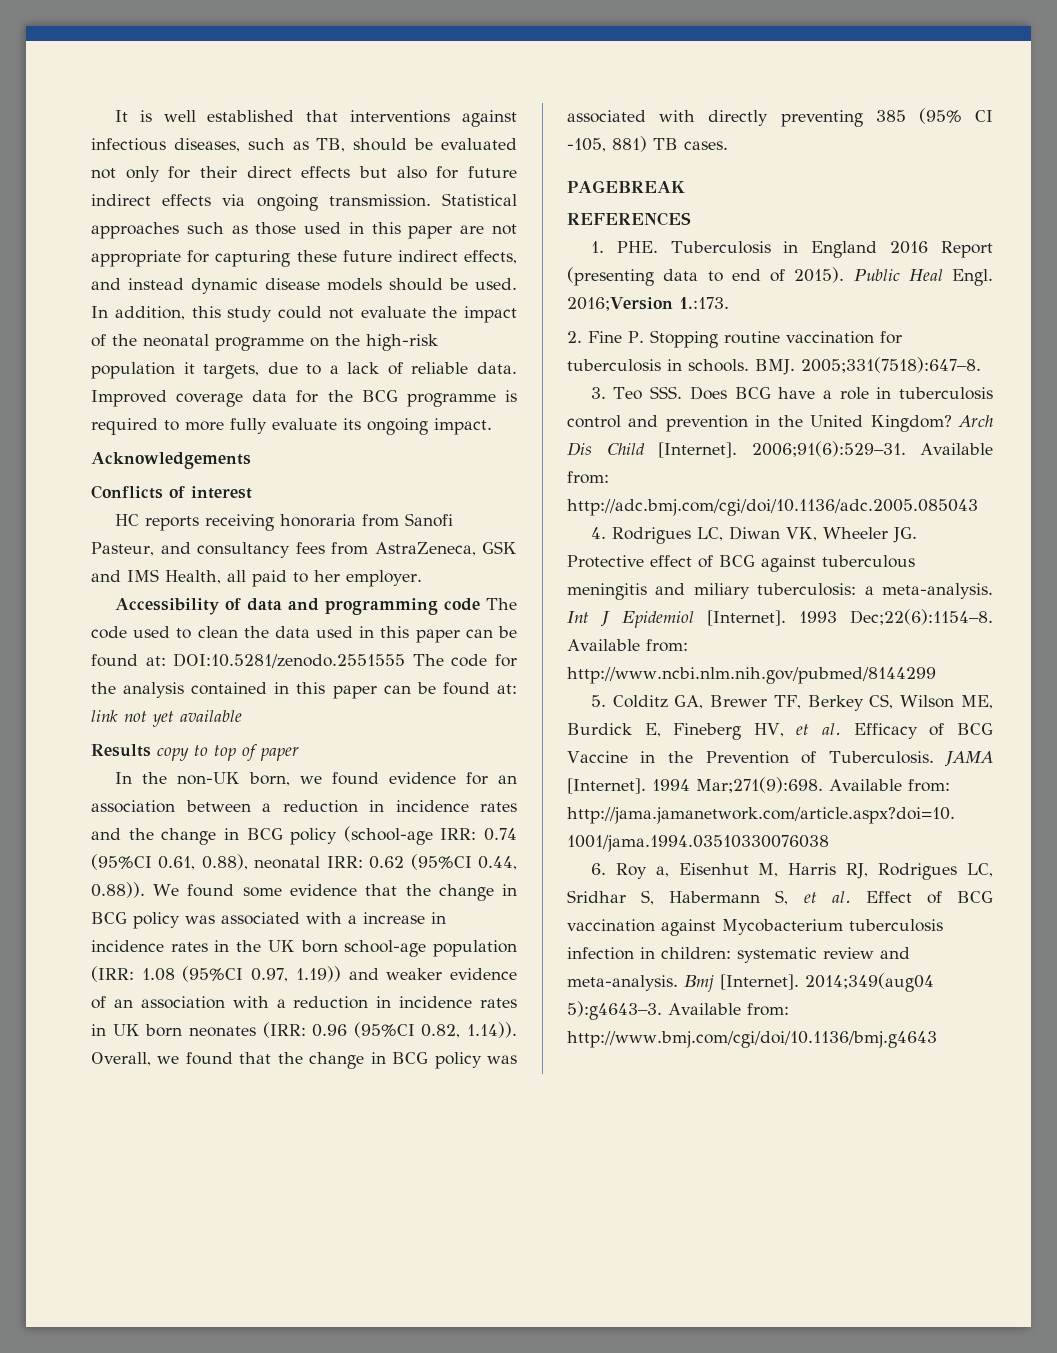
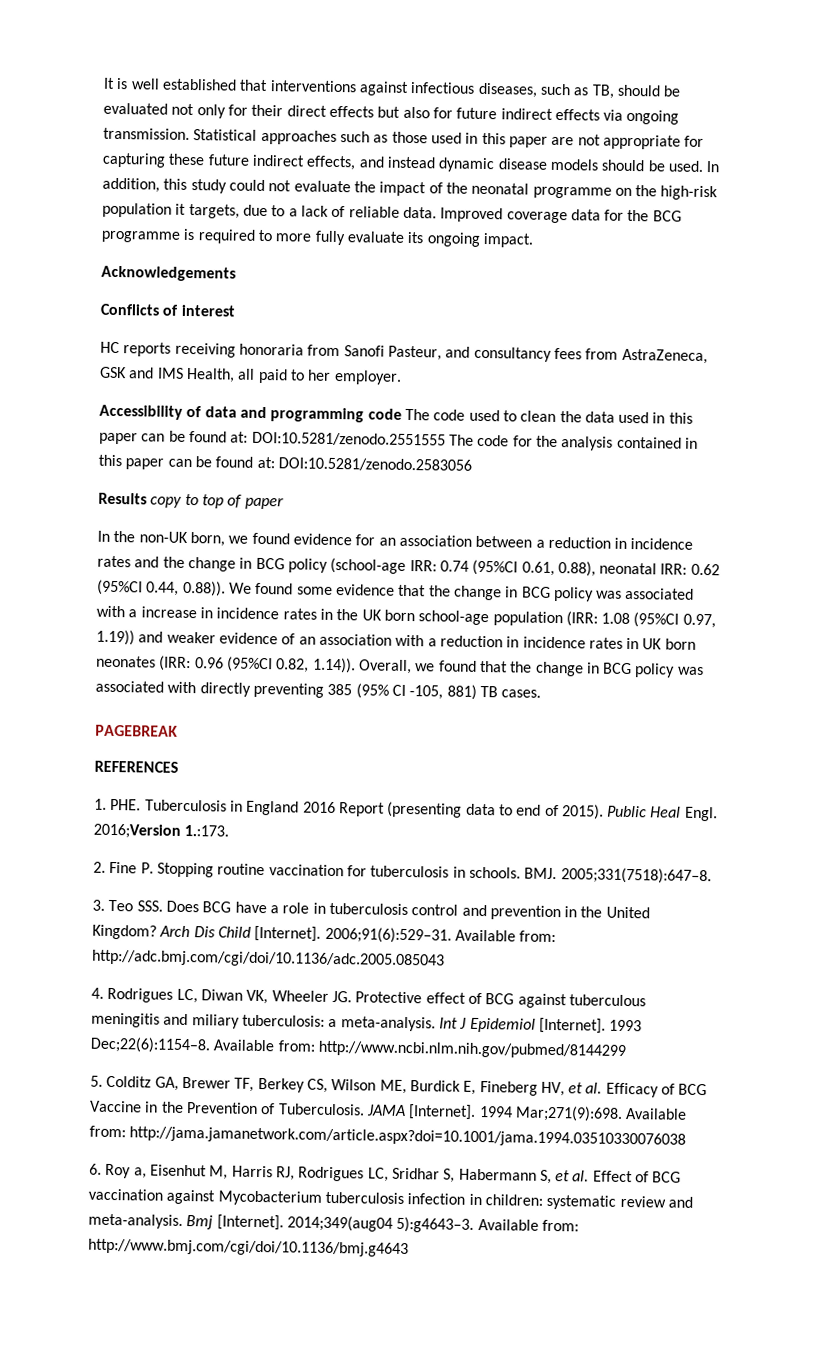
[91,710,242,727] link not yet available -> [277,457,472,472] DOI:10.5281/zenodo.2583056

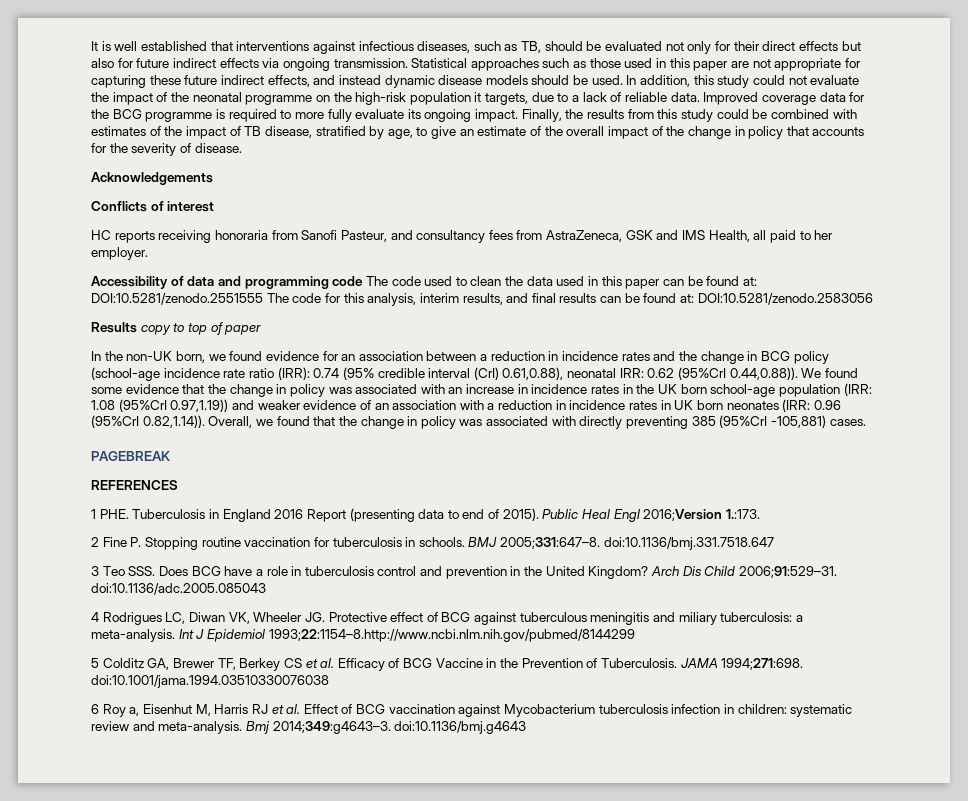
(534, 240) none -> [521,109,857,122] [91,126,865,139] [91,143,242,156] Finally, the results from this study could be combined with estimates of the impact of TB disease, stratified by age, to give an estimate of the overall impact of the change in policy that accounts for the severity of disease.
[535,435,698,451] [98,454,165,470] the analysis contained in this paper -> [343,293,597,306] this analysis, interim results, and final results
[409,559,720,577] [97,579,226,597] IRR: 0.74 (95%CI 0.61, 0.88), neonatal IRR: 0.62 (95%CI 0.44, 0.88)). -> [163,367,798,380] incidence rate ratio (IRR): 0.74 (95% credible interval (CrI) 0.61,0.88), neonatal IRR: 0.62 (95%CrI 0.44,0.88)).
[521,586,695,602] [96,605,138,618] BCG policy was associated with a -> [289,384,463,397] policy was associated with an
[633,612,716,629] [96,629,135,646] (95%CI 0.97, 1.19)) -> [118,399,229,412] (95%CrI 0.97,1.19))
[226,656,356,674] (95%CI 0.82, 1.14)). -> [91,415,205,428] (95%CrI 0.82,1.14)).
[603,662,633,675] BCG -> (418, 421) none
[355,683,498,700] (95% CI -105, 881) TB -> [719,415,826,428] (95%CrI -105,881)
[94,798,107,810] 1. -> [91,509,96,519] 1
[684,806,718,822] Engl. -> [613,509,640,522] Engl
[93,861,106,873] 2. -> [91,537,99,547] 2
[524,867,712,885] [92,899,105,911] BMJ. 2005;331(7518):647–8. // 3. -> [468,537,774,550] [91,566,99,576] BMJ 2005;331:647–8. doi:10.1136/bmj.331.7518.647 // 3
[254,925,557,944] [92,949,445,969] [91,987,104,999] [Internet]. 2006;91(6):529–31. Available from: http://adc.bmj.com/cgi/doi/10.1136/adc.2005.085043 // 4. -> [738,566,837,578] [91,583,266,595] [91,612,99,622] 2006;91:529–31. doi:10.1136/adc.2005.085043 // 4
[538,1017,643,1034] [90,1036,626,1060] [90,1075,103,1087] [Internet]. 1993 Dec;22(6):1154–8. Available from: http://www.ncbi.nlm.nih.gov/pubmed/8144299 // 5. -> [268,629,635,642] [91,658,99,668] 1993;22:1154–8.http://www.ncbi.nlm.nih.gov/pubmed/8144299 // 5
[306,1078,565,1097] CS, Wilson ME, Burdick E, Fineberg HV, -> [283,658,302,668] CS
[408,1104,688,1122] [89,1125,687,1148] [89,1163,102,1175] [Internet]. 1994 Mar;271(9):698. Available from: http://jama.jamanetwork.com/article.aspx?doi=10.1001/jama.1994.03510330076038 // 6. -> [721,658,804,670] [91,675,329,688] [91,704,99,714] 1994;271:698. doi:10.1001/jama.1994.03510330076038 // 6
[275,1166,552,1184] RJ, Rodrigues LC, Sridhar S, Habermann S, -> [251,704,268,714] RJ
[216,1214,579,1233] [88,1238,409,1258] [Internet]. 2014;349(aug04 5):g4643–3. Available from: http://www.bmj.com/cgi/doi/10.1136/bmj.g4643 -> [272,721,527,734] 2014;349:g4643–3. doi:10.1136/bmj.g4643

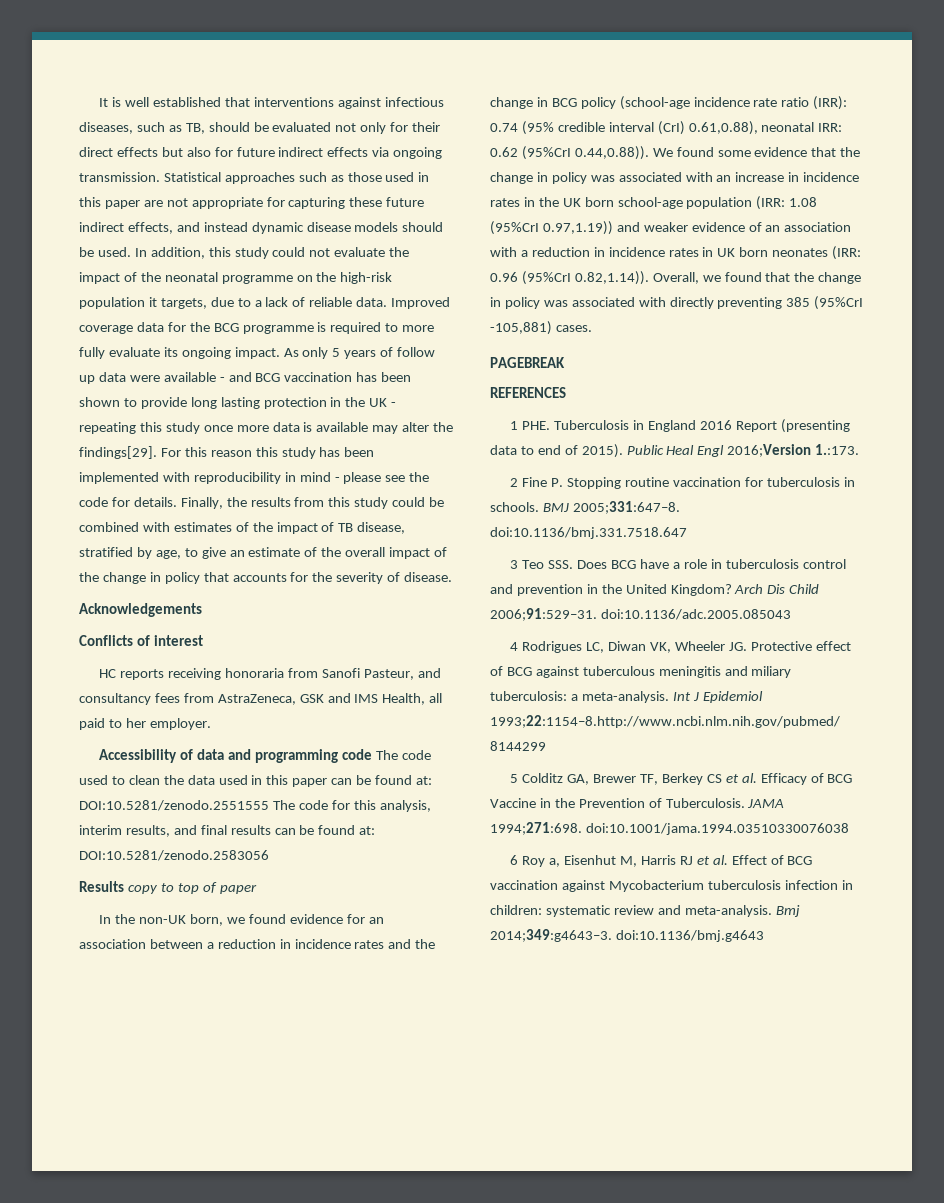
(519, 115) none -> [283,347,436,359] [79,372,412,384] [79,397,397,409] [79,422,454,434] [79,446,375,459] [79,472,430,484] [79,497,177,507] As only 5 years of follow up data were available - and BCG vaccination has been shown to provide long lasting protection in the UK - repeating this study once more data is available may alter the findings[29]. For this reason this study has been implemented with reproducibility in mind - please see the code for details.

